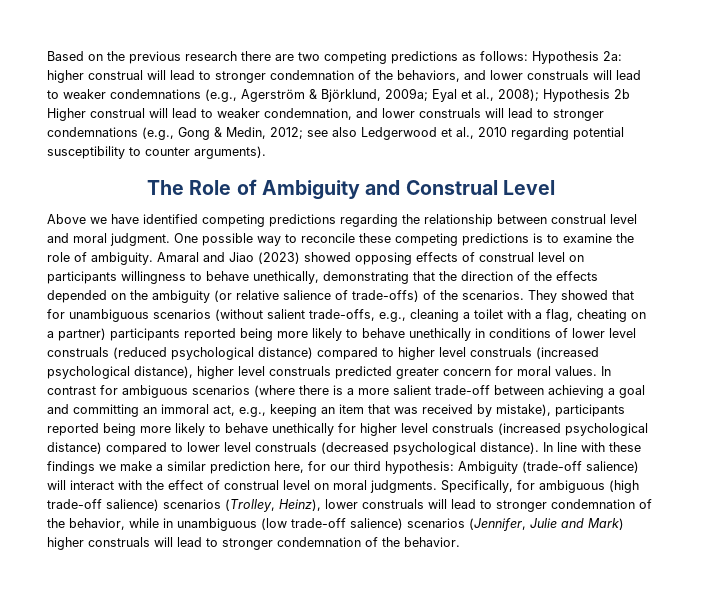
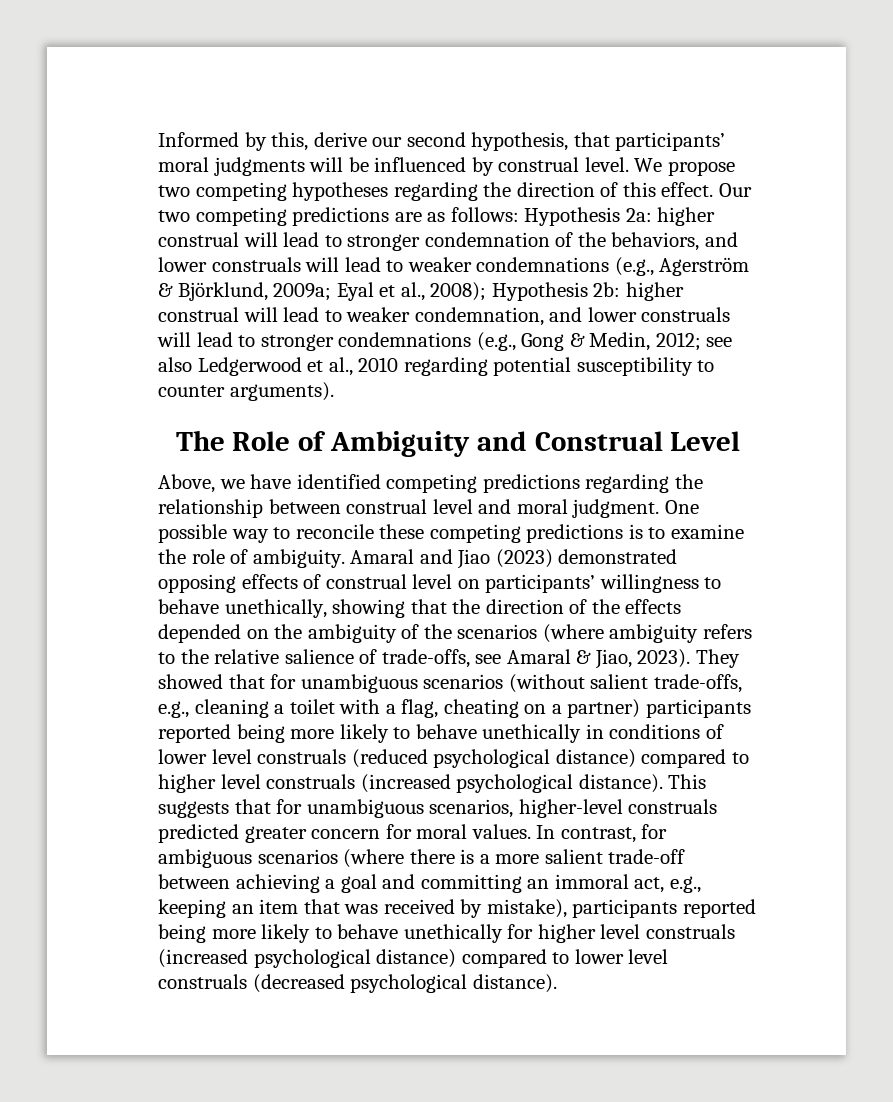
[47,51,294,64] Based on the previous research there are -> [158,132,726,151] [158,157,735,176] [158,182,752,201] Informed by this, derive our second hypothesis, that participants’ moral judgments will be influenced by construal level. We propose two competing hypotheses regarding the direction of this effect. Our
(458, 57) none -> [394,212,422,222] are
[614,89,630,99] [47,108,86,121] 2b Higher -> [593,282,684,301] 2b: higher
[47,214,86,224] Above -> [158,474,215,493] Above,
[304,252,351,262] showed -> [558,549,678,564] demonstrated
[47,271,117,284] participants -> [485,574,596,593] participants’
[323,271,409,284] demonstrating -> [332,599,406,618] showing
[214,290,524,302] (or relative salience of trade-offs) of the scenarios. -> [401,624,752,643] [158,649,691,669] of the scenarios (where ambiguity refers to the relative salience of trade-offs, see Amaral & Jiao, 2023).
[134,366,265,379] distance), higher level -> [578,774,707,793] [158,799,623,818] distance). This suggests that for unambiguous scenarios, higher-level
[47,386,96,395] contrast -> [560,827,636,843] contrast,
[543,442,641,452] [47,461,639,474] [47,480,639,493] [47,499,652,512] [47,518,624,531] [47,537,460,550] In line with these findings we make a similar prediction here, for our third hypothesis: Ambiguity (trade-off salience) will interact with the effect of construal level on moral judgments. Specifically, for ambiguous (high trade-off salience) scenarios (Trolley, Heinz), lower construals will lead to stronger condemnation of the behavior, while in unambiguous (low trade-off salience) scenarios (Jennifer, Julie and Mark) higher construals will lead to stronger condemnation of the behavior. -> (557, 983) none

